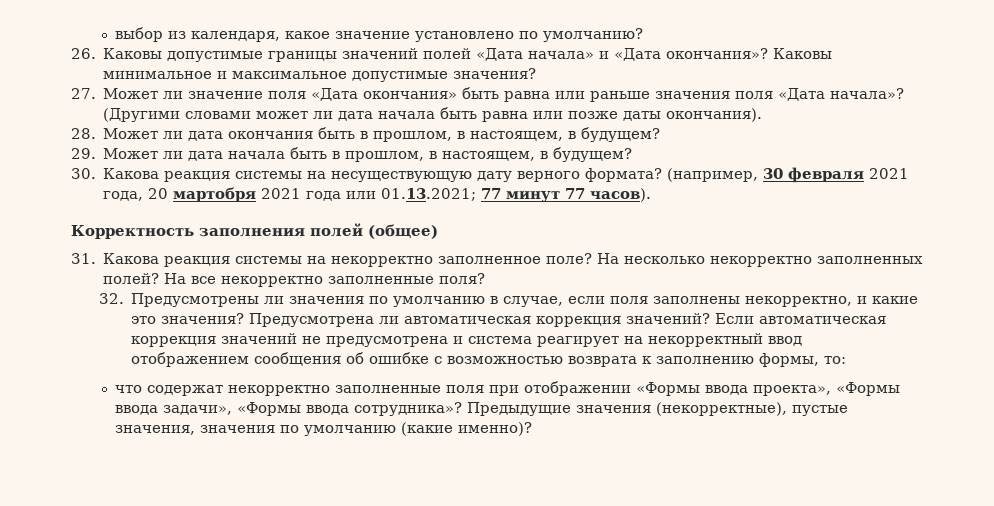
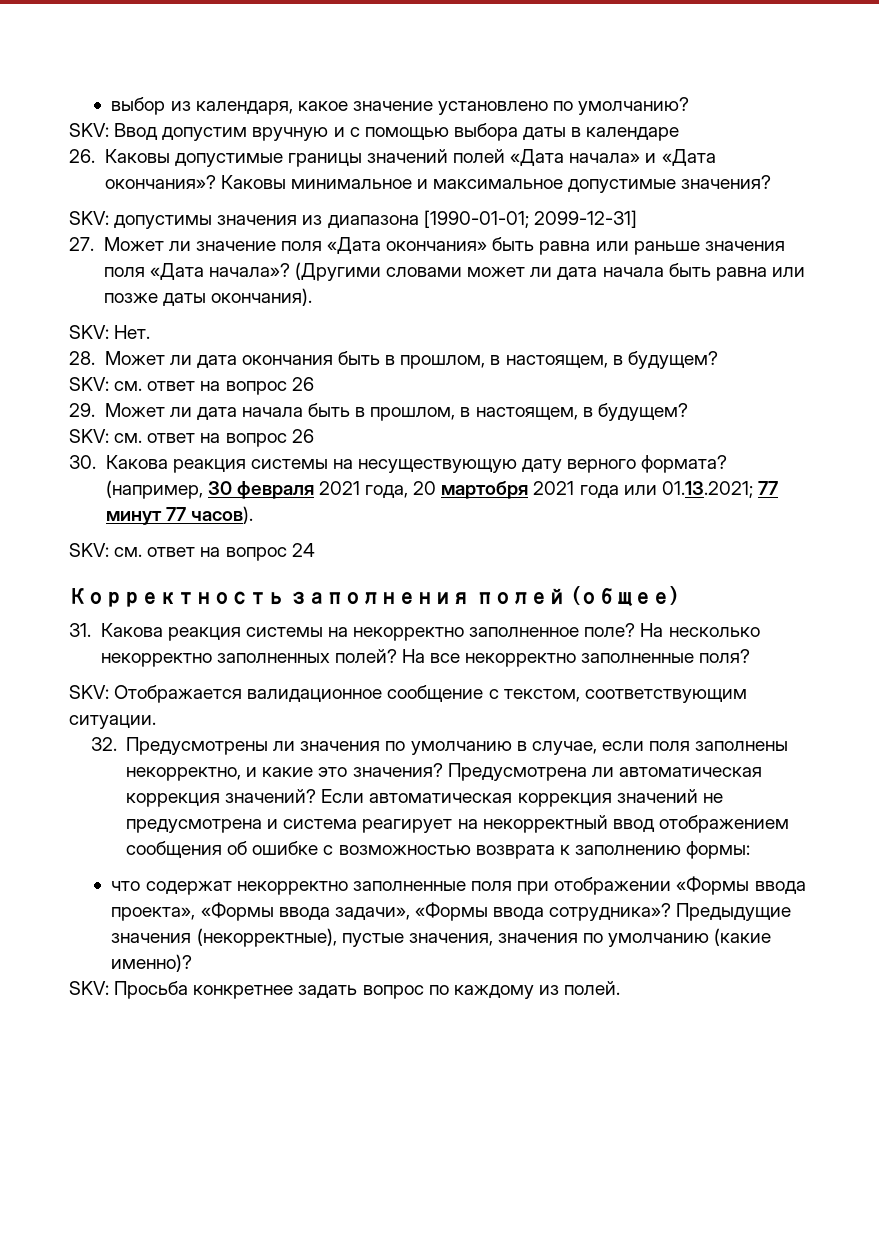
(643, 35) none -> [69,123,680,141] // SKV: Ввод допустим вручную и с помощью выбора даты в календаре
(537, 73) none -> [69,210,637,229] // SKV: допустимы значения из диапазона [1990-01-01; 2099-12-31]
(763, 115) none -> [69,325,151,339] // SKV: Нет.
(661, 134) none -> [69,377,314,395] // SKV: см. ответ на вопрос 26
(633, 154) none -> [69,429,314,447] // SKV: см. ответ на вопрос 26
(652, 195) none -> [69,543,315,561] // SKV: см. ответ на вопрос 24
(486, 278) none -> [69,685,747,703] [69,715,156,729] // SKV: Отображается валидационное сообщение с текстом, соответствующим ситуации.
[759,353,847,367] формы, то: -> [686,841,751,859] формы:
(532, 429) none -> [69,981,621,999] // SKV: Просьба конкретнее задать вопрос по каждому из полей.

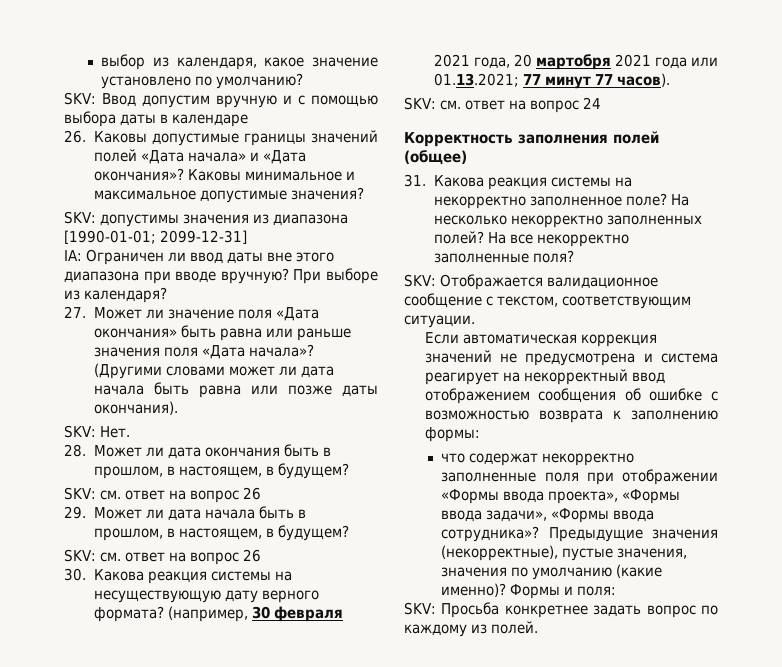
(637, 219) none -> [64,249,335,265] [64,268,378,284] [64,287,168,303] // IA: Ограничен ли ввод даты вне этого диапазона при вводе вручную? При выборе из календаря?
[90,737,789,755] [126,763,762,781] [126,789,317,807] 32. Предусмотрены ли значения по умолчанию в случае, если поля заполнены некорректно, и какие это значения? Предусмотрена ли автоматическая коррекция значений? -> (475, 321) none
(193, 963) none -> [510,584,617,599] Формы и поля:

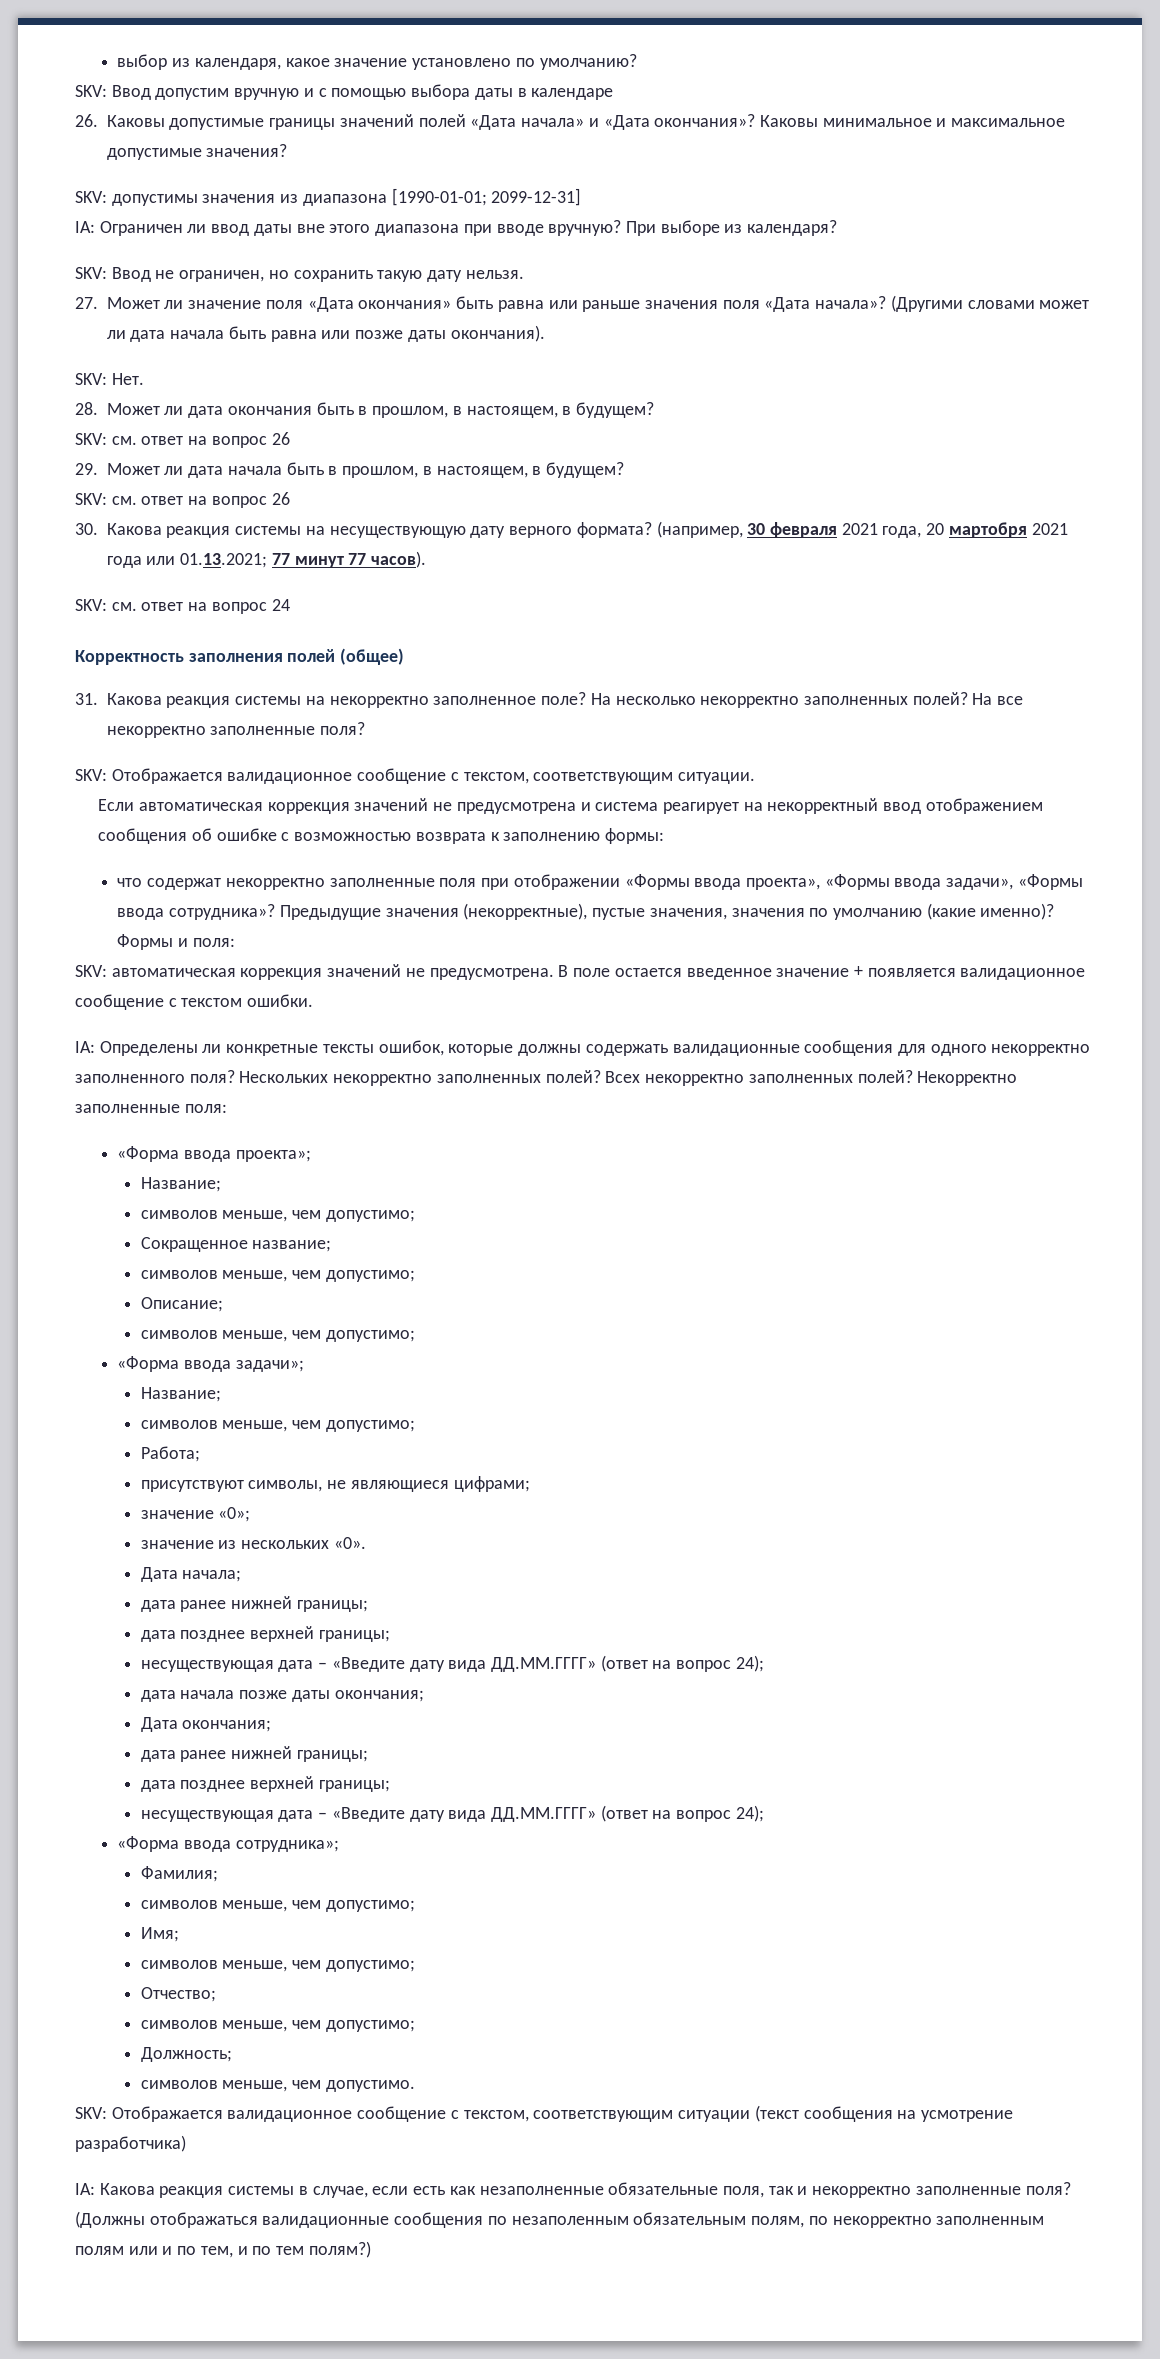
(168, 295) none -> [75,267,524,282] // SKV: Ввод не ограничен, но сохранить такую дату нельзя.
[441,602,718,618] [404,621,539,637] Просьба конкретнее задать вопрос по каждому из полей. -> [111,964,1086,980] [75,994,314,1010] [75,1040,1091,1056] [75,1070,1018,1086] [75,1104,227,1113] [117,1146,311,1162] [140,1177,221,1192] [140,1210,415,1222] [140,1237,332,1252] [140,1270,415,1282] [140,1297,223,1312] [140,1330,415,1342] [117,1356,304,1372] [140,1387,221,1402] [140,1420,415,1432] [140,1446,200,1462] [140,1476,530,1492] [140,1507,251,1522] [140,1537,366,1549] [140,1567,242,1582] [140,1596,368,1612] [140,1626,390,1642] [140,1655,764,1672] [140,1690,424,1702] [140,1717,272,1732] [140,1746,368,1762] [140,1776,390,1792] [140,1805,764,1822] [117,1836,339,1852] [140,1866,218,1882] [140,1900,415,1912] [140,1927,179,1942] [140,1960,415,1972] [140,1987,216,2002] [140,2020,415,2032] [140,2047,232,2062] [140,2080,415,2092] [75,2105,1013,2122] [75,2135,186,2152] [75,2182,1071,2198] [75,2211,1045,2228] [75,2241,371,2258] автоматическая коррекция значений не предусмотрена. В поле остается введенное значение + появляется валидационное сообщение с текстом ошибки. // IA: Определены ли конкретные тексты ошибок, которые должны содержать валидационные сообщения для одного некорректно заполненного поля? Нескольких некорректно заполненных полей? Всех некорректно заполненных полей? Некорректно заполненные поля: // «Форма ввода проекта»; // Название; // символов меньше, чем допустимо; // Сокращенное название; // символов меньше, чем допустимо; // Описание; // символов меньше, чем допустимо; // «Форма ввода задачи»; // Название; // символов меньше, чем допустимо; // Работа; // присутствуют символы, не являющиеся цифрами; // значение «0»; // значение из нескольких «0». // Дата начала; // дата ранее нижней границы; // дата позднее верхней границы; // несуществующая дата – «Введите дату вида ДД.ММ.ГГГГ» (ответ на вопрос 24); // дата начала позже даты окончания; // Дата окончания; // дата ранее нижней границы; // дата позднее верхней границы; // несуществующая дата – «Введите дату вида ДД.ММ.ГГГГ» (ответ на вопрос 24); // «Форма ввода сотрудника»; // Фамилия; // символов меньше, чем допустимо; // Имя; // символов меньше, чем допустимо; // Отчество; // символов меньше, чем допустимо; // Должность; // символов меньше, чем допустимо. // SKV: Отображается валидационное сообщение с текстом, соответствующим ситуации (текст сообщения на усмотрение разработчика) // IA: Какова реакция системы в случае, если есть как незаполненные обязательные поля, так и некорректно заполненные поля? (Должны отображаться валидационные сообщения по незаполенным обязательным полям, по некорректно заполненным полям или и по тем, и по тем полям?)

